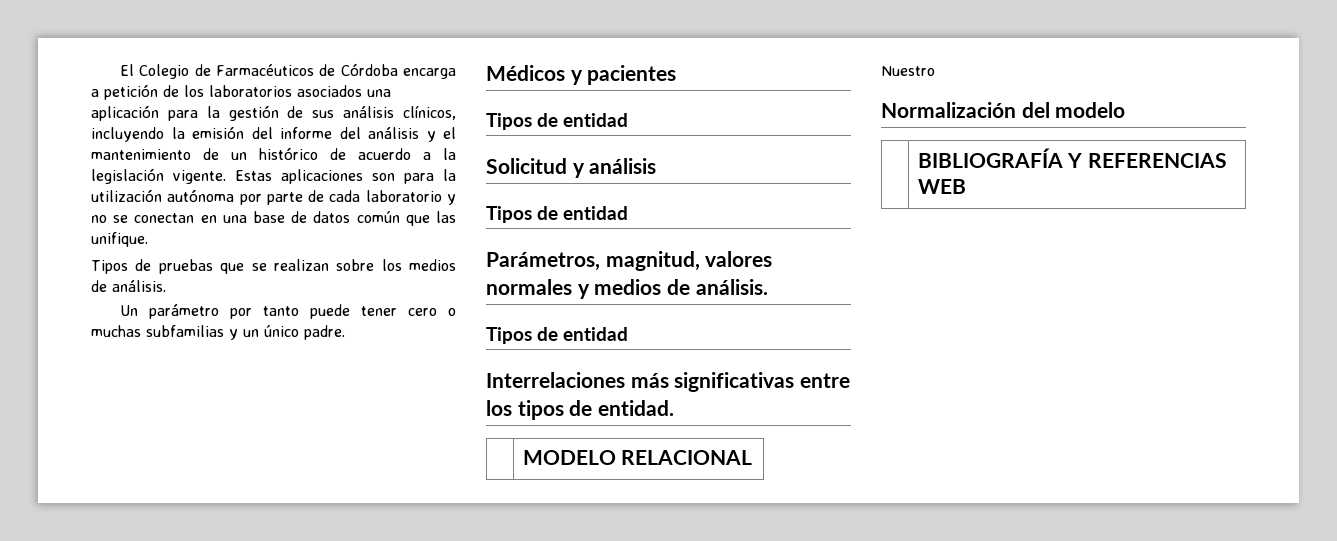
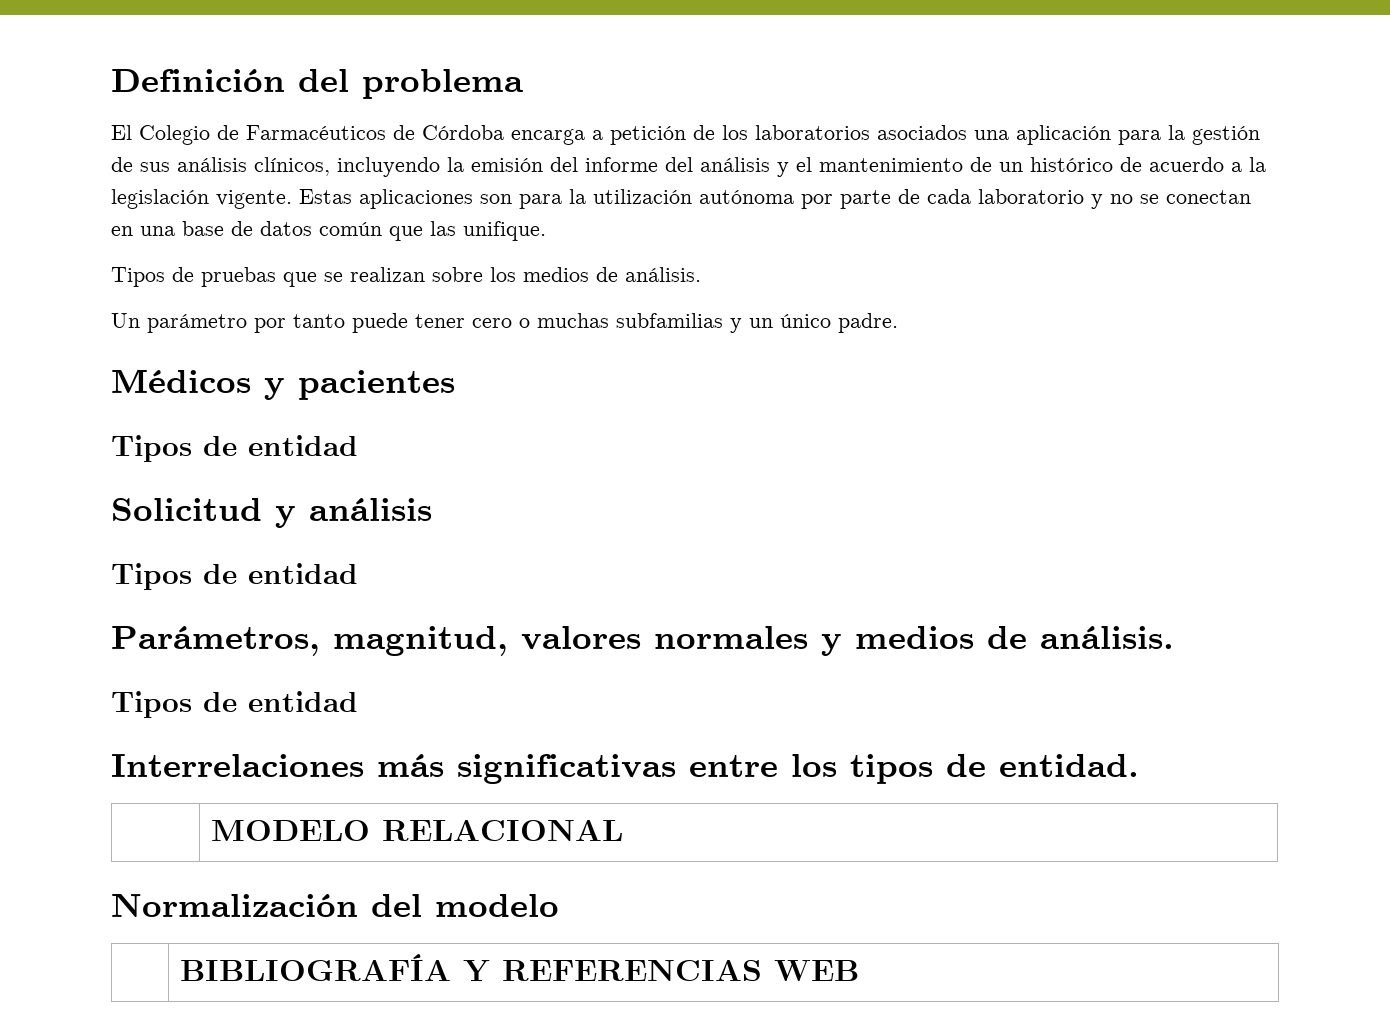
(119, 70) none -> [111,69,523,99] Definición del problema //
[881,66,935,76] // Nuestro -> (624, 830) none

